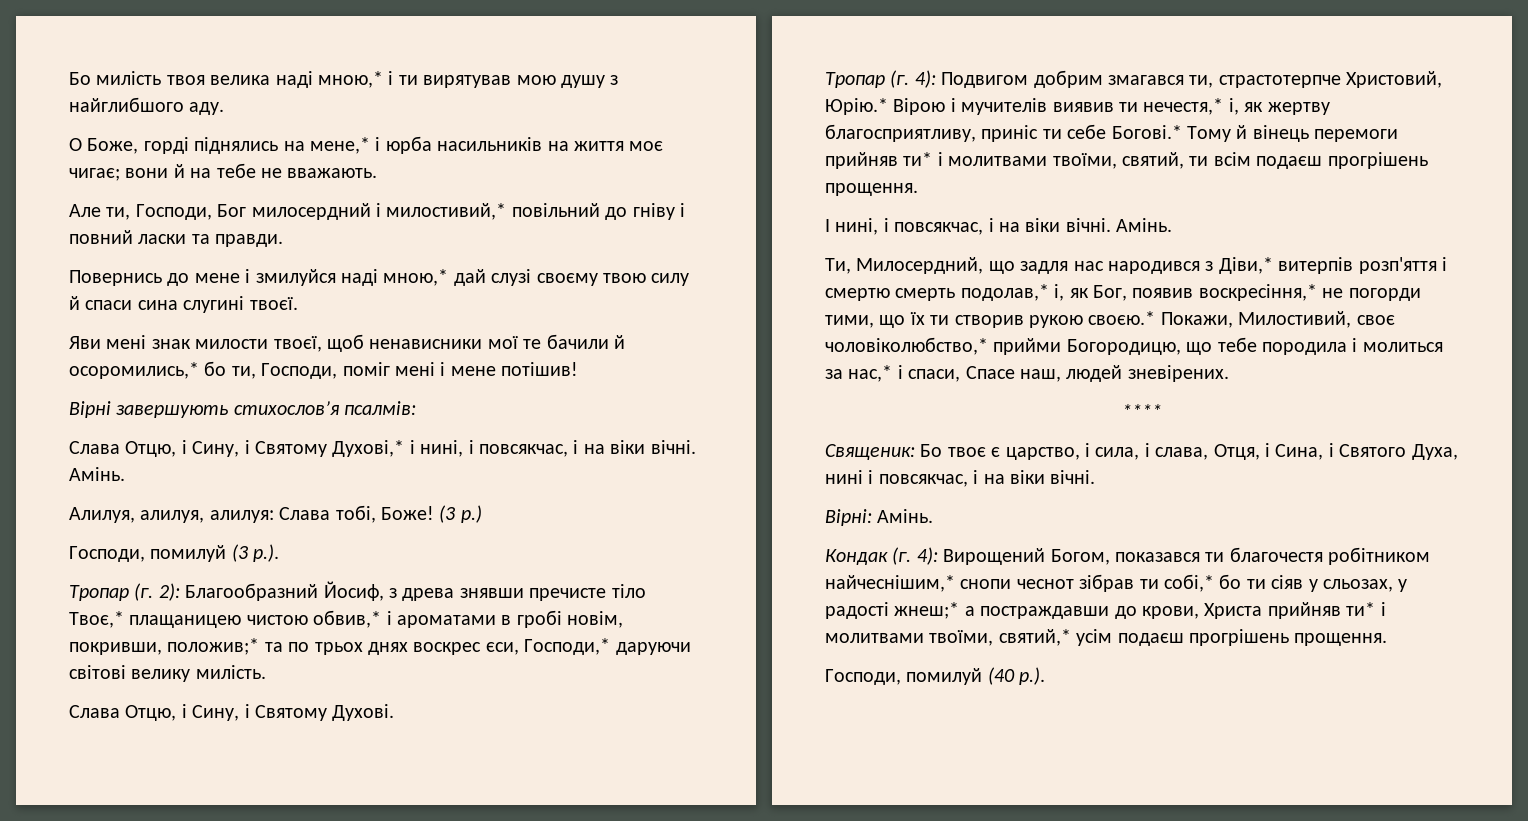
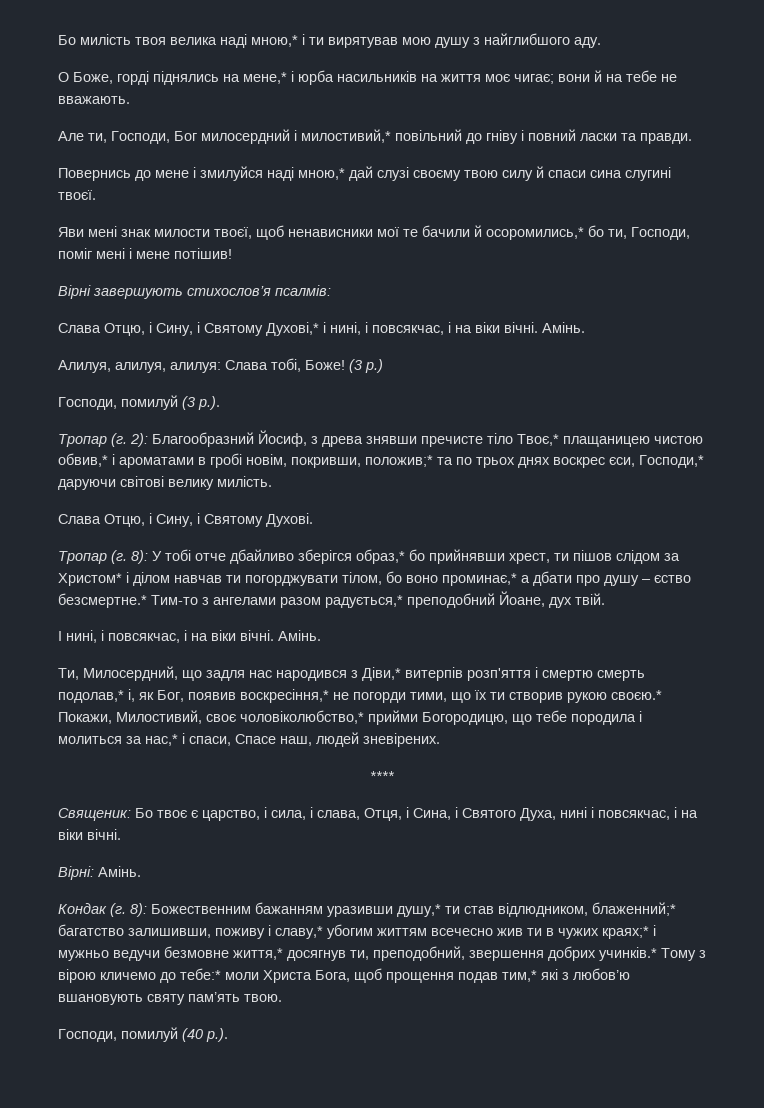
[914,70,1443,88] [825,98,1330,115] [825,124,1399,142] [825,152,1428,169] [825,183,918,196] 4): Подвигом добрим змагався ти, страстотерпче Христовий, Юрію.* Вірою і мучителів виявив ти нечестя,* і, як жертву благосприятливу, приніс ти себе Богові.* Тому й вінець перемоги прийняв ти* і молитвами твоїми, святий, ти всім подаєш прогрішень прощення. -> [131,549,680,564] [58,571,691,586] [58,591,605,608] 8): У тобі отче дбайливо зберігся образ,* бо прийнявши хрест, ти пішов слідом за Христом* і ділом навчав ти погорджувати тілом, бо воно проминає,* а дбати про душу – єство безсмертне.* Тим-то з ангелами разом радується,* преподобний Йоане, дух твій.
[916,547,1431,565] [825,574,1408,592] [825,602,1386,619] [825,629,1388,646] 4): Вирощений Богом, показався ти благочестя робітником найчеснішим,* снопи чеснот зібрав ти собі,* бо ти сіяв у сльозах, у радості жнеш;* а постраждавши до крови, Христа прийняв ти* і молитвами твоїми, святий,* усім подаєш прогрішень прощення. -> [130,902,676,917] [58,924,656,939] [58,946,706,961] [58,968,630,983] [58,992,282,1005] 8): Божественним бажанням уразивши душу,* ти став відлюдником, блаженний;* багатство залишивши, поживу і славу,* убогим життям всечесно жив ти в чужих краях;* і мужньо ведучи безмовне життя,* досягнув ти, преподобний, звершення добрих учинків.* Тому з вірою кличемо до тебе:* моли Христа Бога, щоб прощення подав тим,* які з любов’ю вшановують святу пам’ять твою.

